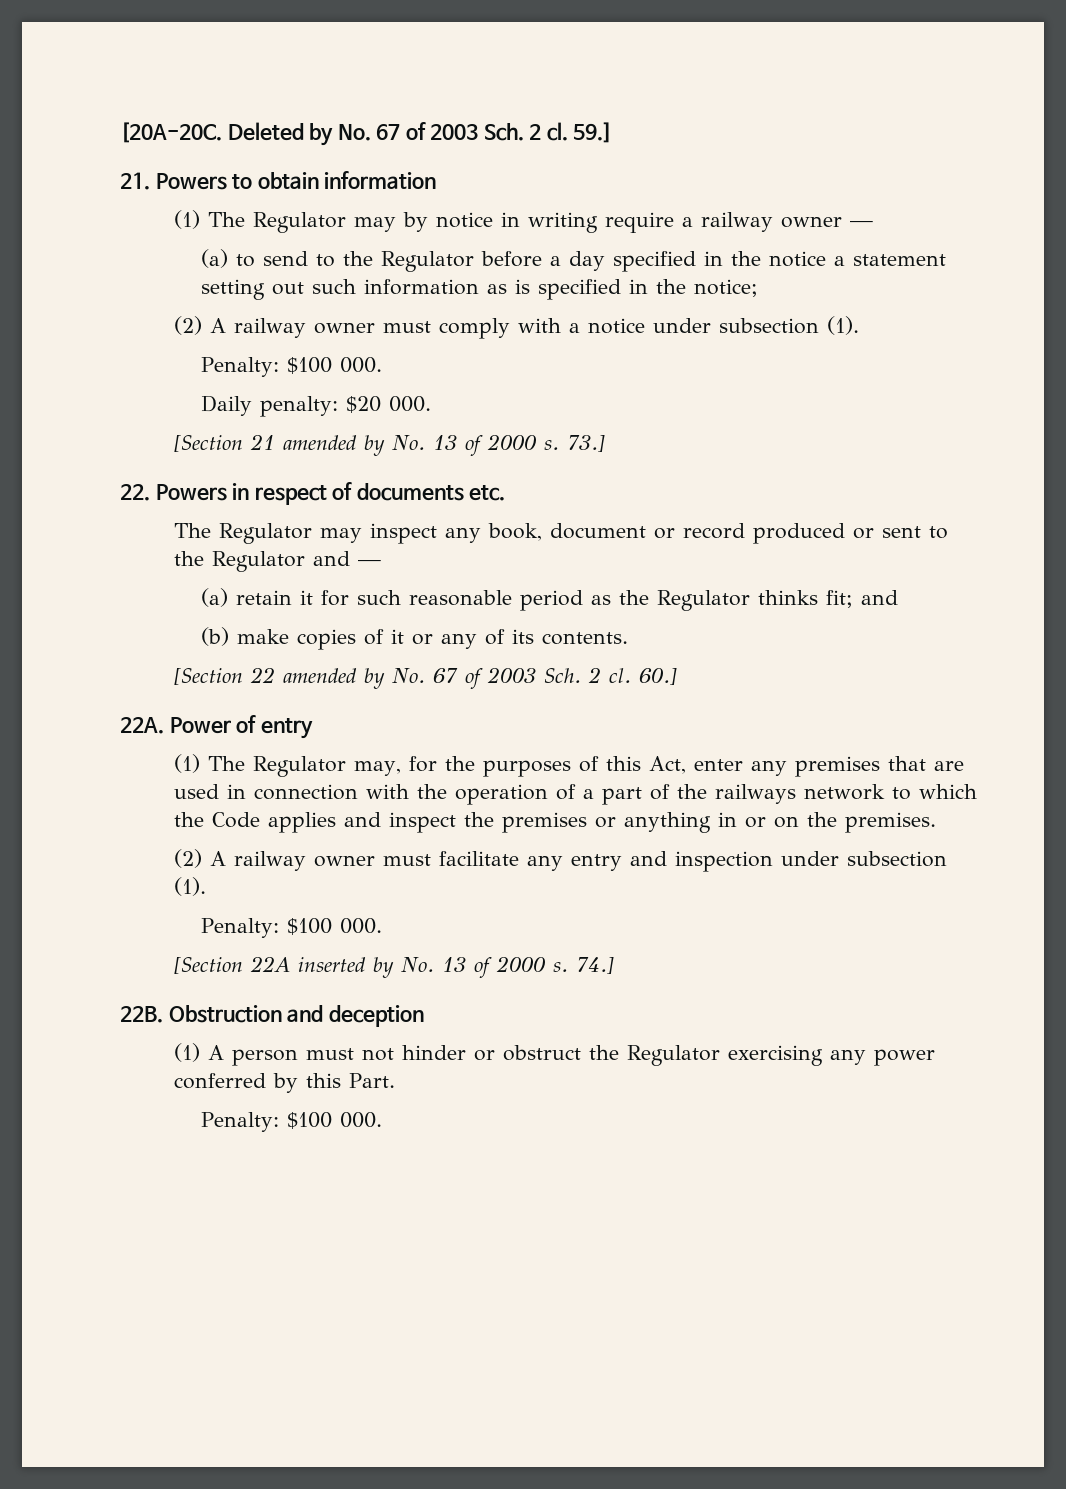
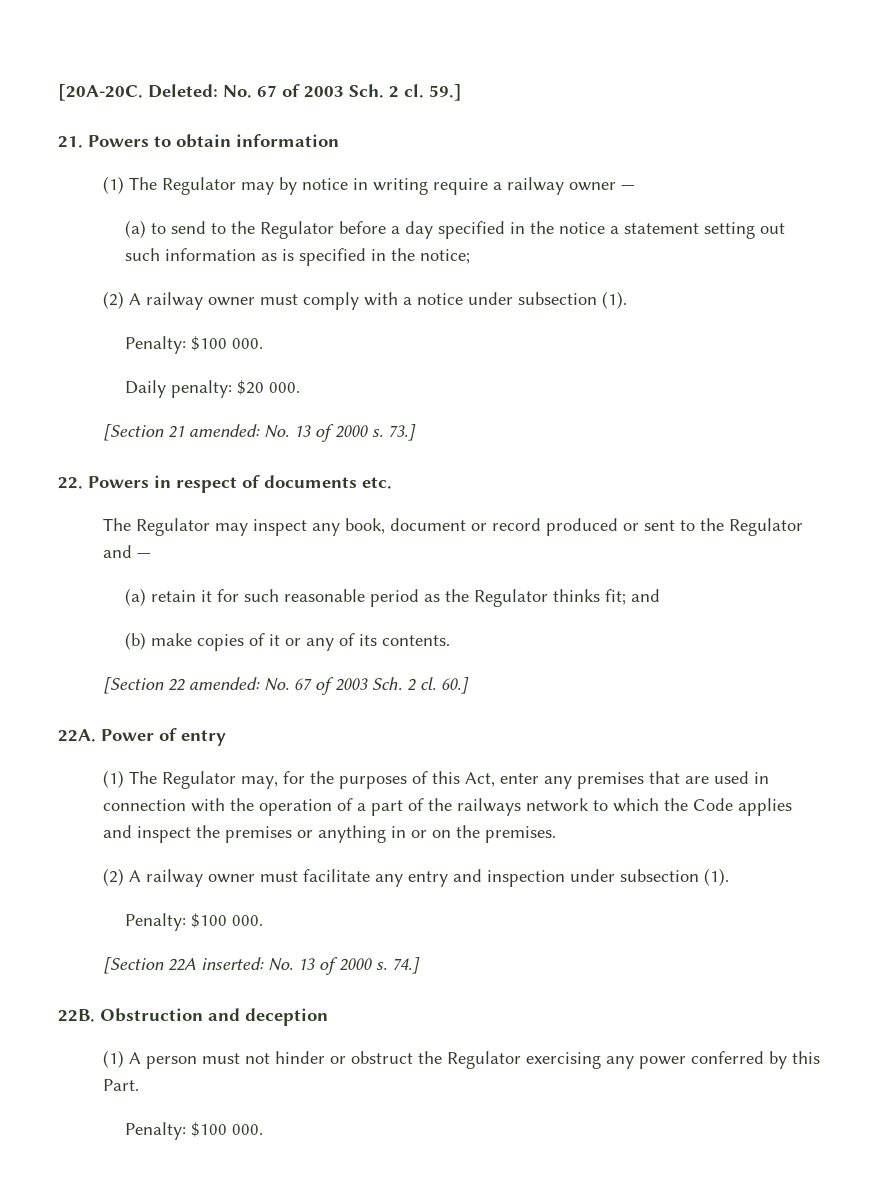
[227,122,334,146] Deleted by -> [148,84,218,98] Deleted:
[282,435,385,456] amended by -> [188,424,260,437] amended:
[282,668,385,689] amended by -> [188,677,260,690] amended:
[297,957,394,978] inserted by -> [200,957,264,970] inserted:

